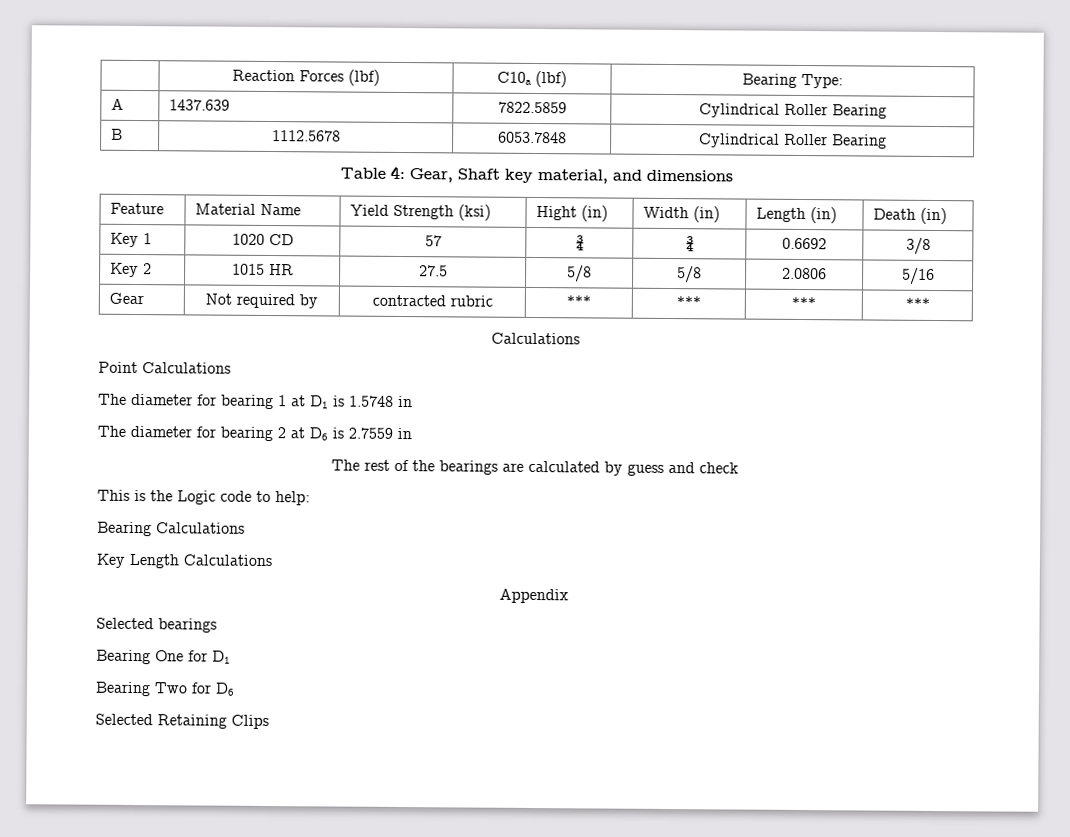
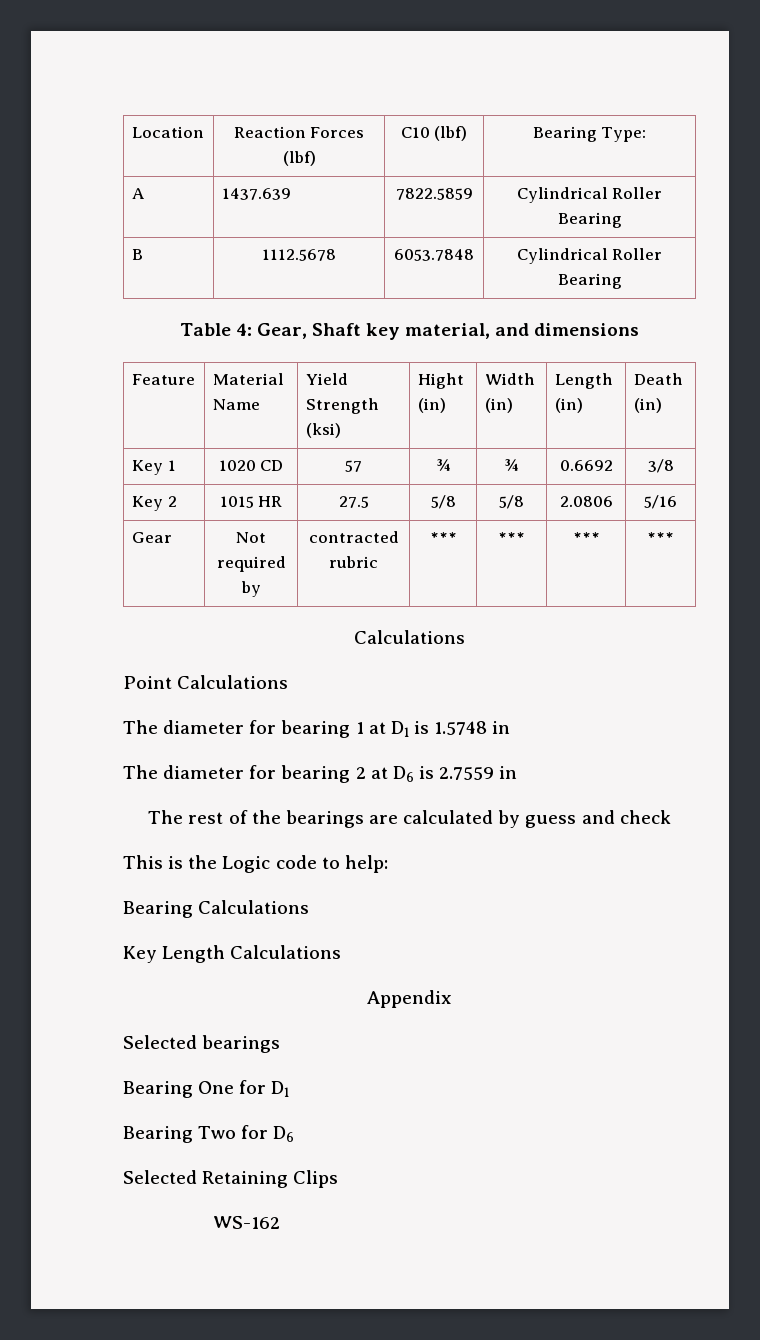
(232, 75) none -> [131,126,204,138] Location
[497,71,532,85] C10a -> [400,127,430,138] C10
(269, 722) none -> [212,1216,280,1229] // WS-162

